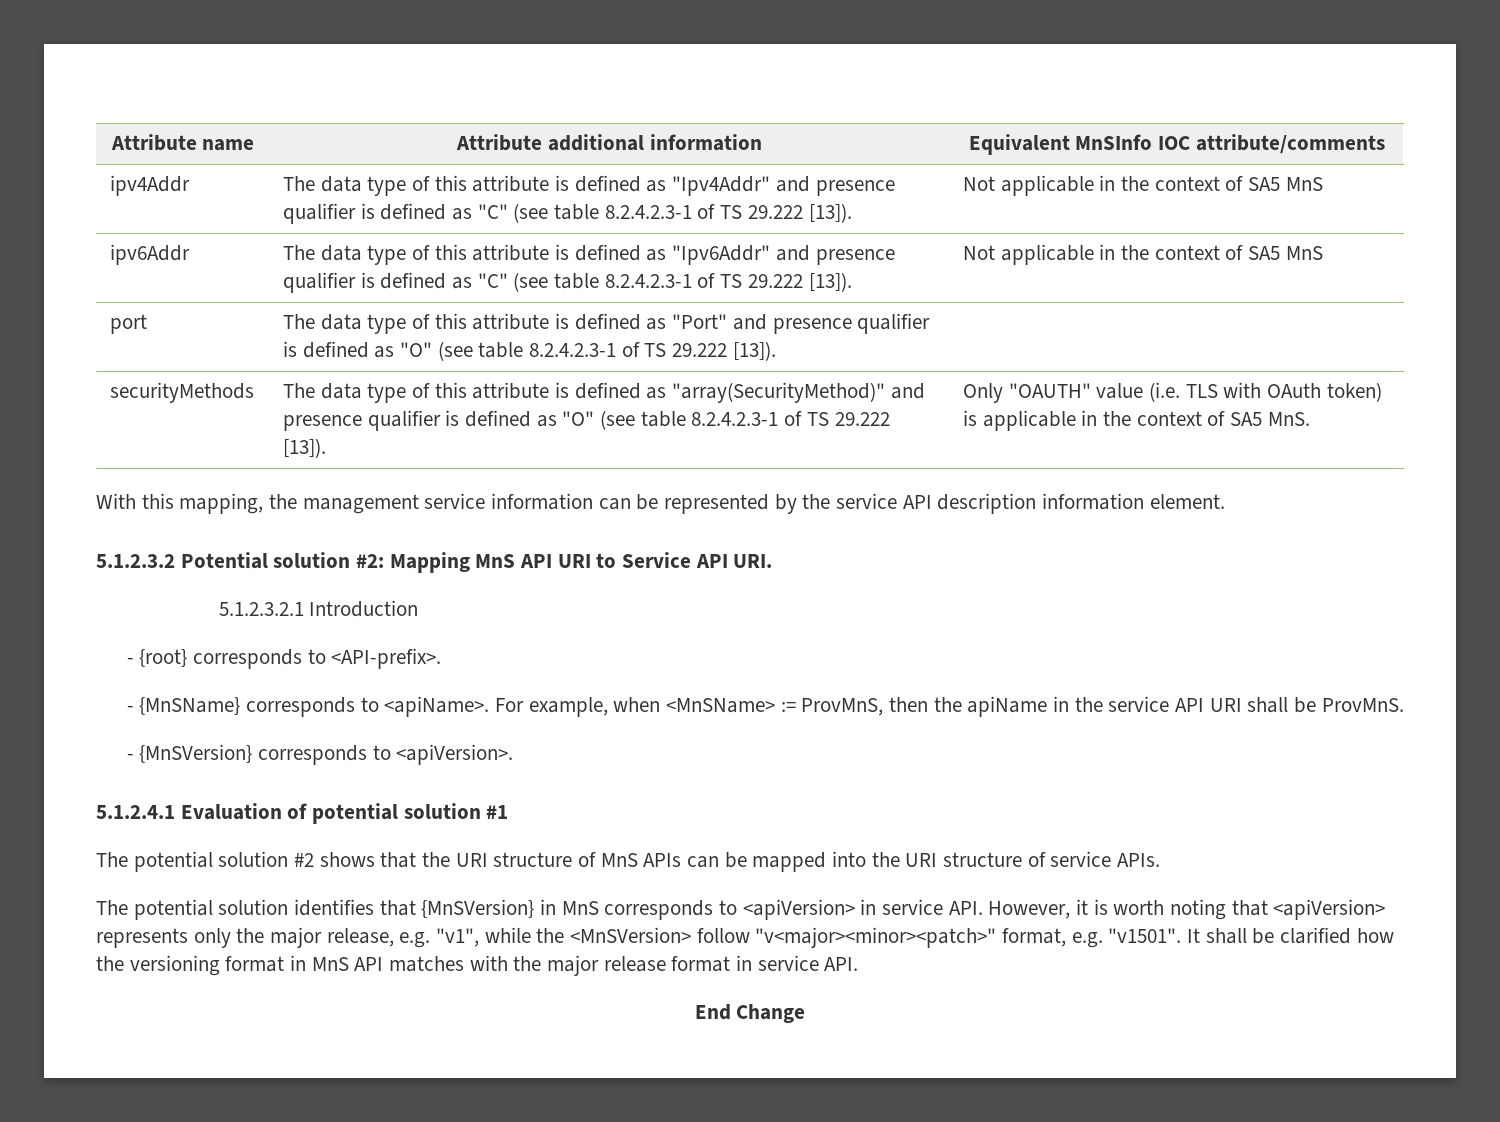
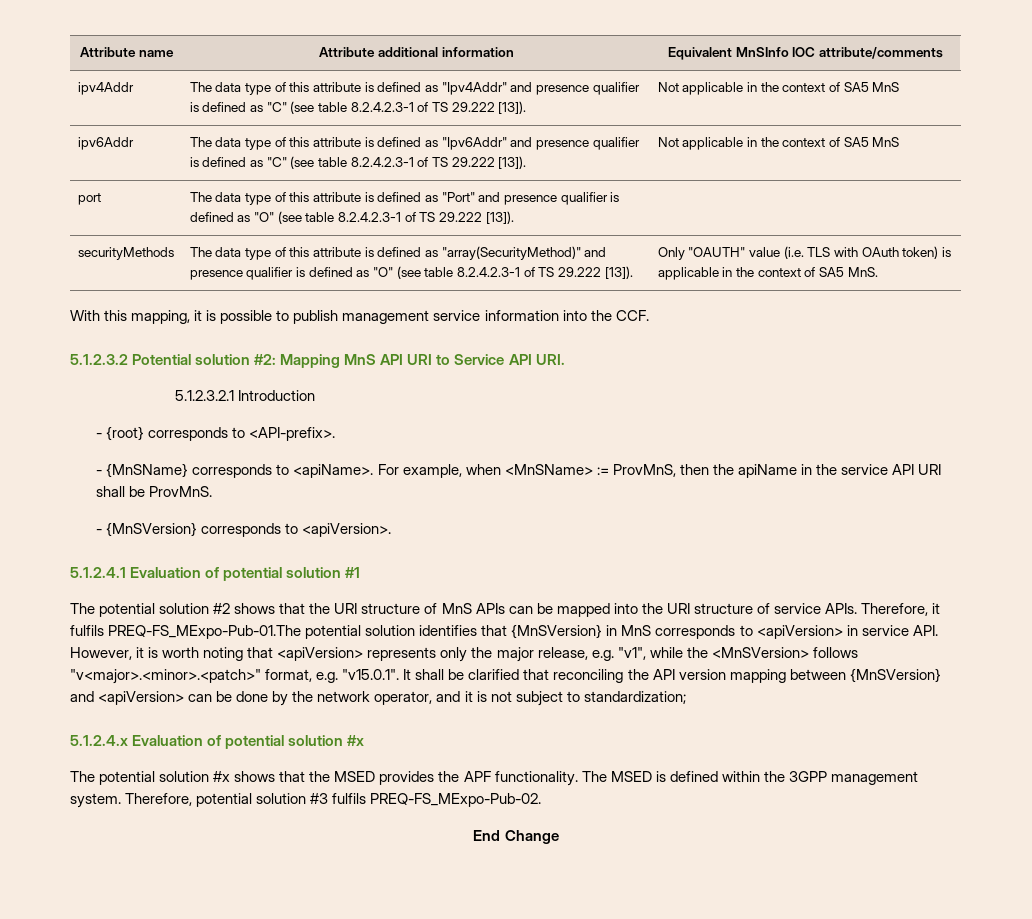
[269,493,1225,514] the management service information can be represented by the service API description information element. -> [194,310,649,324] it is possible to publish management service information into the CCF.
[96,900,128,915] // The -> [861,603,941,616] [70,625,302,639] Therefore, it fulfils PREQ-FS_MExpo-Pub-01.The
[696,927,997,948] follow "v<major><minor><patch>" -> [812,647,858,658] [70,669,261,684] follows "v<major>.<minor>.<patch>"
[1108,928,1182,943] "v1501". -> [342,669,400,680] "v15.0.1".
[1356,928,1394,943] [96,955,859,976] how the versioning format in MnS API matches with the major release format in service API. -> [523,668,941,683] [70,691,686,706] [70,735,365,749] [70,771,918,786] [70,793,542,808] that reconciling the API version mapping between {MnSVersion} and <apiVersion> can be done by the network operator, and it is not subject to standardization; // 5.1.2.4.x Evaluation of potential solution #x // The potential solution #x shows that the MSED provides the APF functionality. The MSED is defined within the 3GPP management system. Therefore, potential solution #3 fulfils PREQ-FS_MExpo-Pub-02.

